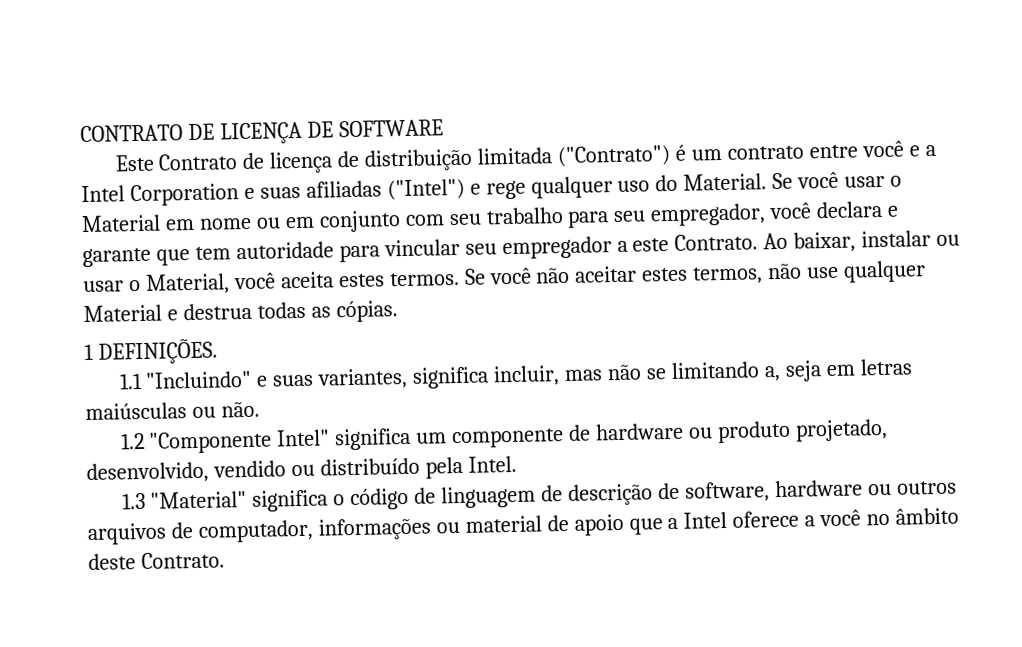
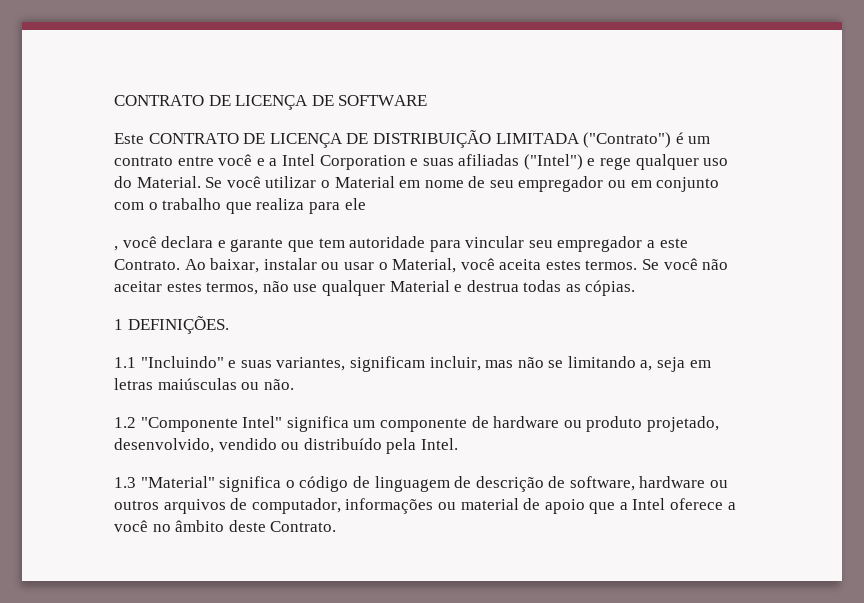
[158,147,553,174] Contrato de licença de distribuição limitada -> [148,130,580,148] CONTRATO DE LICENÇA DE DISTRIBUIÇÃO LIMITADA
[844,175,886,188] usar -> [265,176,317,188] utilizar
(252, 223) none -> [468,176,604,192] de seu empregador
[448,203,767,228] seu trabalho para seu empregador, -> [148,198,366,214] [114,246,118,251] o trabalho que realiza para ele // ,
[412,366,490,389] significa -> [349,356,425,372] significam

